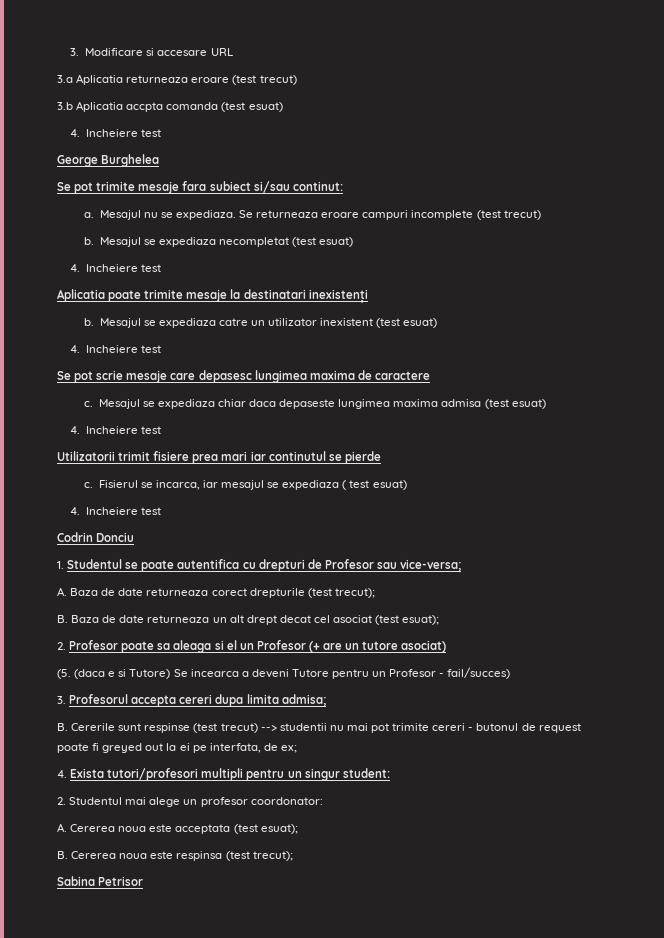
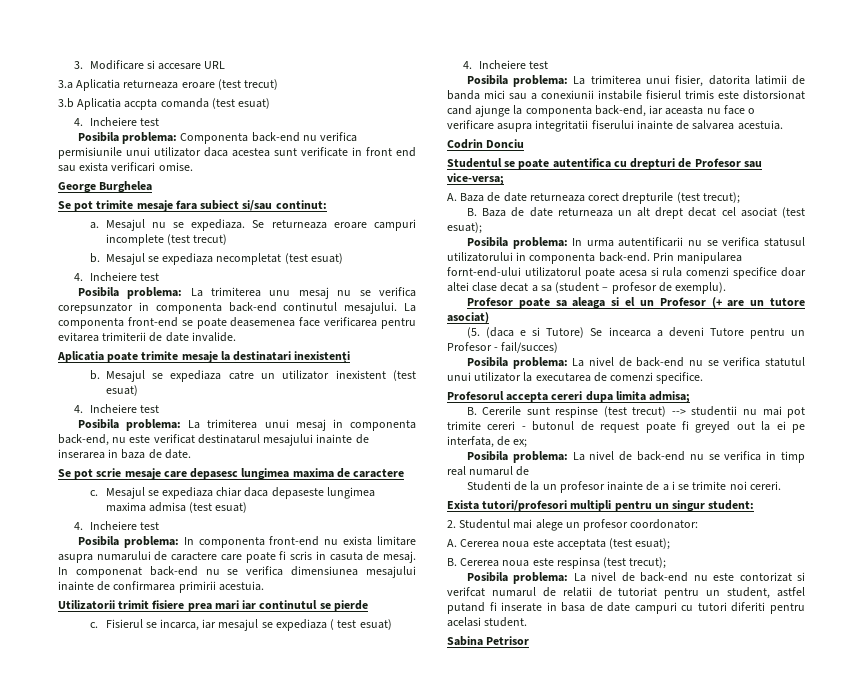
(162, 133) none -> [77,132,358,144] [58,147,416,159] [58,162,193,172] // Posibila problema: Componenta back-end nu verifica permisiunile unui utilizator daca acestea sunt verificate in front end sau exista verificari omise.
(162, 268) none -> [77,287,417,299] [58,302,416,314] [58,317,416,329] [58,332,236,342] // Posibila problema: La trimiterea unu mesaj nu se verifica corepsunzator in componenta back-end continutul mesajului. La componenta front-end se poate deasemenea face verificarea pentru evitarea trimiterii de date invalide.
(162, 349) none -> [77,419,416,431] [58,434,369,446] [58,449,191,459] // Posibila problema: La trimiterea unui mesaj in componenta back-end, nu este verificat destinatarul mesajului inainte de inserarea in baza de date.
(162, 430) none -> [77,536,416,548] [58,551,416,563] [58,566,416,578] [58,581,264,593] // Posibila problema: In componenta front-end nu exista limitare asupra numarului de caractere care poate fi scris in casuta de mesaj. In componenat back-end nu se verifica dimensiunea mesajului inainte de confirmarea primirii acestuia.
(162, 511) none -> [466,75,805,87] [447,90,805,100] [447,105,756,117] [447,120,783,132] // Posibila problema: La trimiterea unui fisier, datorita latimii de banda mici sau a conexiunii instabile fisierul trimis este distorsionat cand ajunge la componenta back-end, iar aceasta nu face o verificare asupra integritatii fiserului inainte de salvarea acestuia.
[57,561,64,569] 1. -> (525, 143) none
[57,642,66,650] 2. -> [466,237,805,249] [447,252,743,264] [447,267,806,279] [447,282,727,294] Posibila problema: In urma autentificarii nu se verifica statusul utilizatorului in componenta back-end. Prin manipularea fornt-end-ului utilizatorul poate acesa si rula comenzi specifice doar altei clase decat a sa (student – profesor de exemplu). //
[57,696,66,704] 3. -> [466,357,805,369] [447,372,704,384] Posibila problema: La nivel de back-end nu se verifica statutul unui utilizator la executarea de comenzi specifice. //
[57,770,67,778] 4. -> [466,451,805,463] [447,466,530,476] [466,481,781,493] Posibila problema: La nivel de back-end nu se verifica in timp real numarul de // Studenti de la un profesor inainte de a i se trimite noi cereri. //
(293, 856) none -> [466,572,805,584] [447,587,805,599] [447,602,805,614] [447,617,528,627] // Posibila problema: La nivel de back-end nu este contorizat si verifcat numarul de relatii de tutoriat pentru un student, astfel putand fi inserate in basa de date campuri cu tutori diferiti pentru acelasi student.

